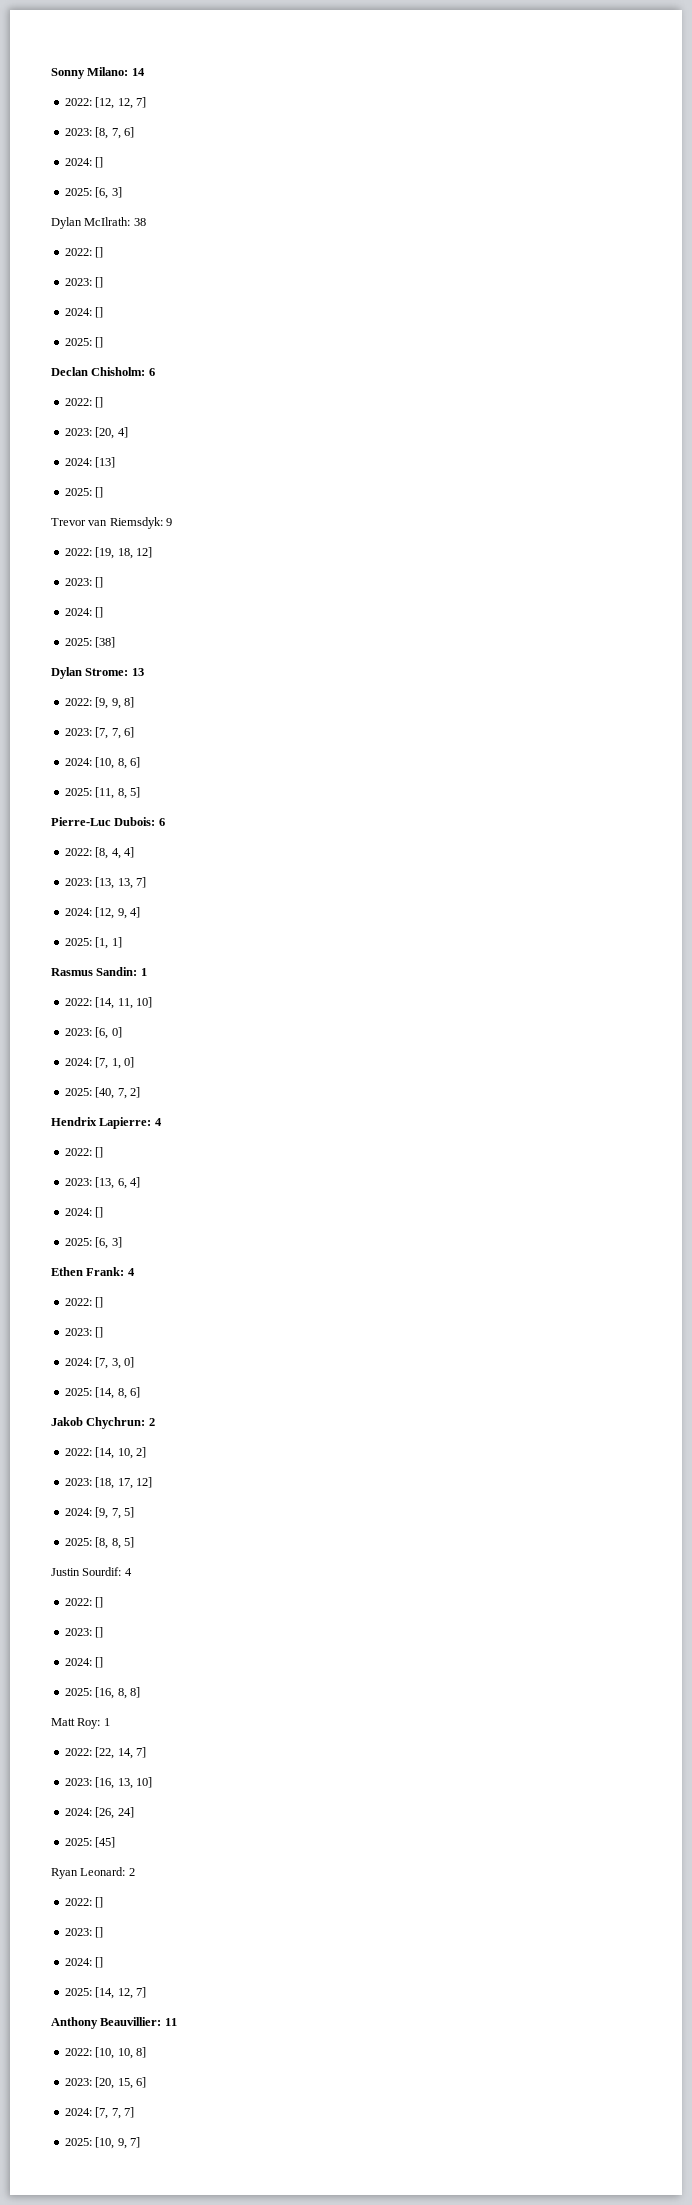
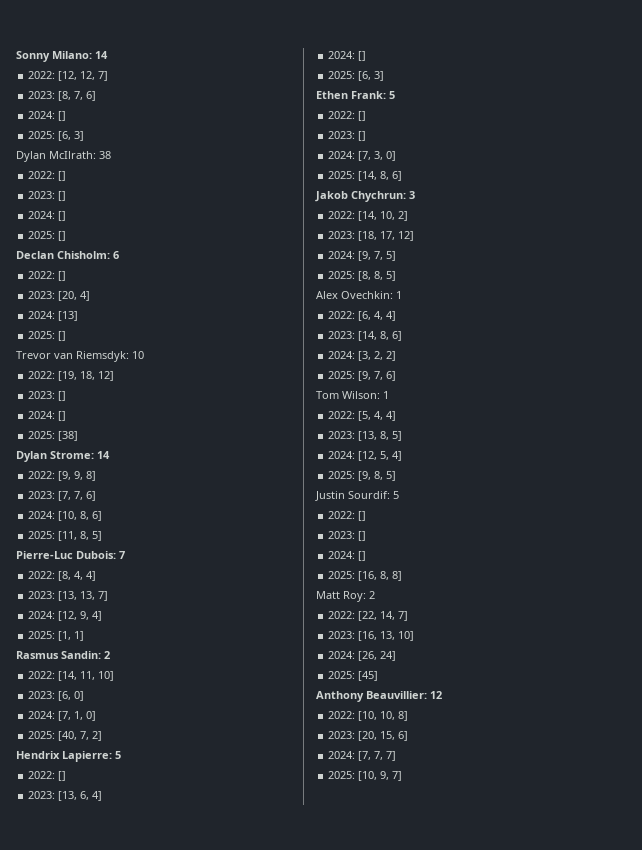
[166,518,173,526] 9 -> [132,351,144,359] 10
[131,668,144,676] 13 -> [97,451,110,459] 14
[158,818,165,826] 6 -> [119,551,125,559] 7
[140,968,147,976] 1 -> [104,651,110,659] 2
[154,1118,162,1126] 4 -> [115,751,121,759] 5
[127,1268,135,1276] 4 -> [389,91,395,99] 5
[148,1418,155,1426] 2 -> [409,191,415,199] 3
(134, 1542) none -> [316,291,402,299] [328,311,397,321] [328,331,403,341] [328,351,397,361] [328,371,397,381] [316,391,389,399] [328,411,397,421] [328,431,403,441] [328,451,403,461] [328,471,397,481] // Alex Ovechkin: 1 // 2022: [6, 4, 4] // 2023: [14, 8, 6] // 2024: [3, 2, 2] // 2025: [9, 7, 6] // Tom Wilson: 1 // 2022: [5, 4, 4] // 2023: [13, 8, 5] // 2024: [12, 5, 4] // 2025: [9, 8, 5]
[124,1568,132,1576] 4 -> [393,491,399,499] 5
[103,1718,110,1726] 1 -> [369,591,375,599] 2
[51,1867,135,1879] [64,1897,104,1908] [64,1927,104,1938] [64,1957,104,1968] [64,1987,146,1999] // Ryan Leonard: 2 // 2022: [] // 2023: [] // 2024: [] // 2025: [14, 12, 7] -> (379, 676) none
[164,2018,177,2026] 11 -> [430,691,442,699] 12

